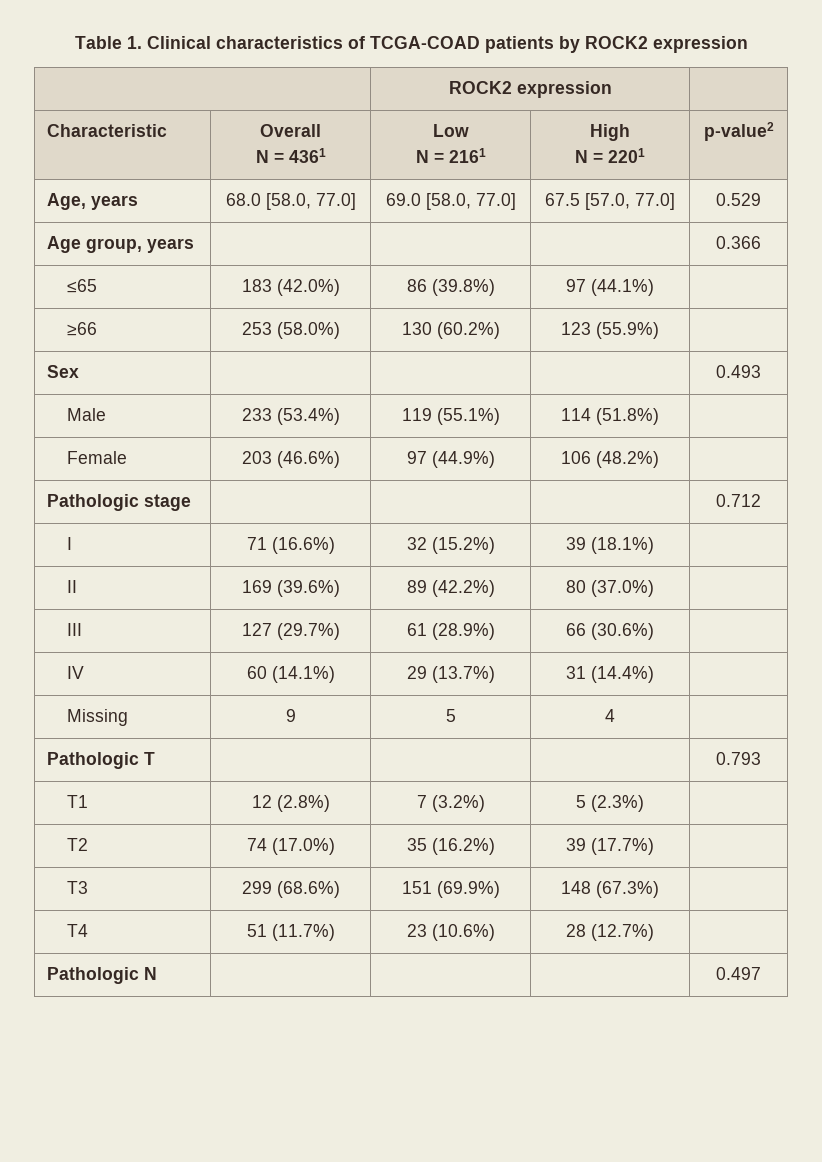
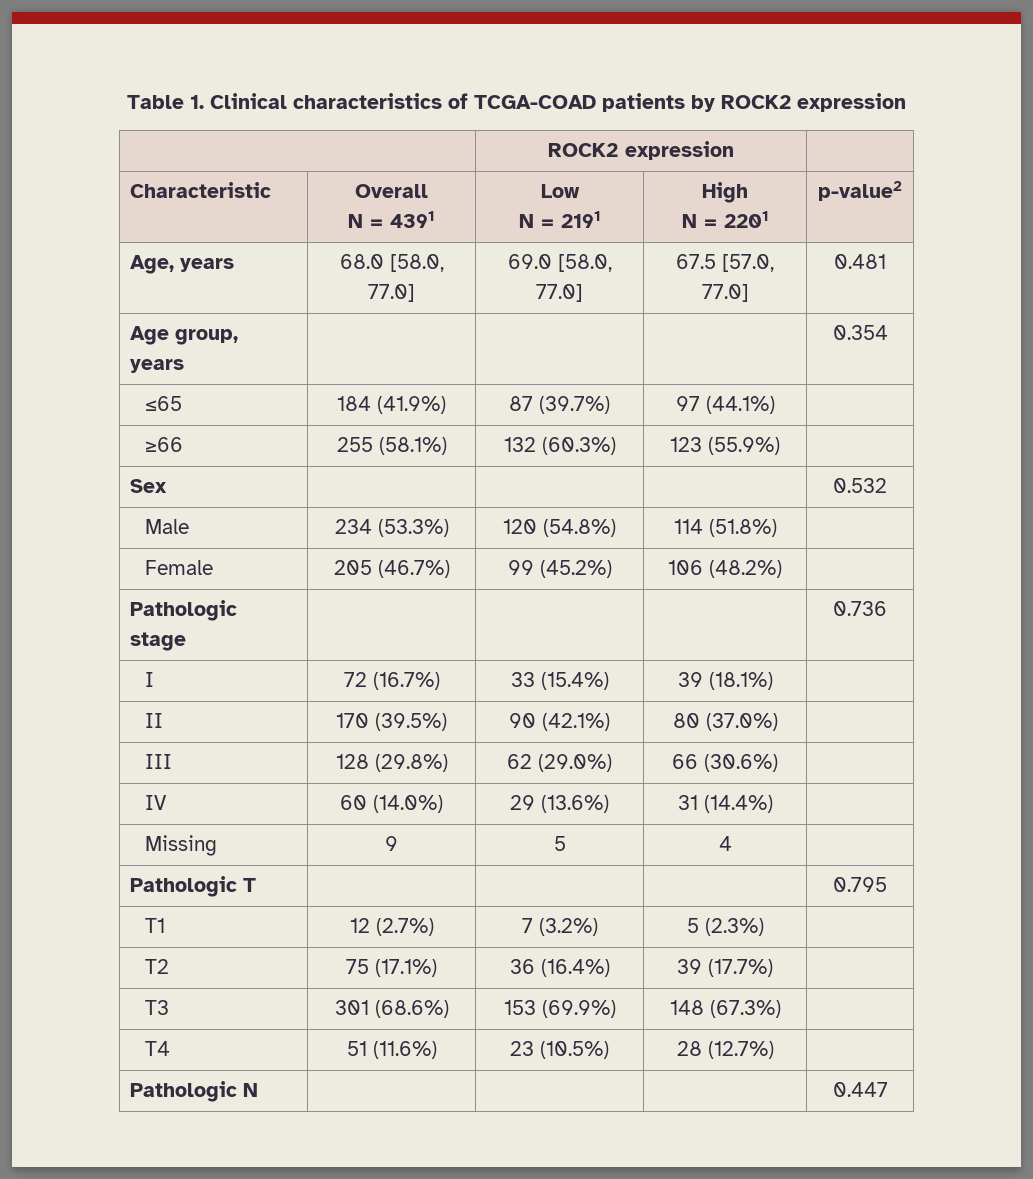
[288,148,326,163] 4361 -> [390,211,435,228] 4391
[448,148,486,163] 2161 -> [560,211,601,228] 2191
[716,193,761,206] 0.529 -> [834,254,886,269] 0.481
[716,236,761,249] 0.366 -> [832,325,888,340] 0.354
[241,279,340,296] [406,279,495,296] 183 (42.0%) | 86 (39.8%) -> [337,396,446,414] [509,396,610,414] 184 (41.9%) | 87 (39.7%)
[241,322,340,339] [401,322,500,339] 253 (58.0%) | 130 (60.2%) -> [336,437,447,455] [503,437,616,455] 255 (58.1%) | 132 (60.3%)
[716,365,761,378] 0.493 -> [833,478,887,493] 0.532
[241,408,340,425] [401,408,500,425] 233 (53.4%) | 119 (55.1%) -> [334,519,449,537] [503,519,616,537] 234 (53.3%) | 120 (54.8%)
[241,451,340,468] [406,451,495,468] 203 (46.6%) | 97 (44.9%) -> [333,560,450,578] [507,560,612,578] 205 (46.7%) | 99 (45.2%)
[716,494,761,507] [67,537,73,550] [246,537,335,554] [406,537,495,554] 0.712 // I | 71 (16.6%) | 32 (15.2%) -> [833,601,887,616] [145,672,155,687] [343,672,440,690] [510,672,609,690] 0.736 // I | 72 (16.7%) | 33 (15.4%)
[241,580,340,597] [406,580,495,597] 169 (39.6%) | 89 (42.2%) -> [336,713,447,731] [509,713,610,731] 170 (39.5%) | 90 (42.1%)
[241,623,340,640] [406,623,495,640] 127 (29.7%) | 61 (28.9%) -> [335,754,448,772] [507,754,612,772] 128 (29.8%) | 62 (29.0%)
[271,666,335,683] (14.1%) -> [373,795,443,813] (14.0%)
[431,666,495,683] (13.7%) -> [541,795,609,813] (13.6%)
[716,752,761,765] 0.793 -> [833,877,887,892] 0.795
[276,795,330,812] (2.8%) -> [375,918,434,936] (2.7%)
[246,838,335,855] [406,838,495,855] 74 (17.0%) | 35 (16.2%) -> [346,959,437,977] [509,959,610,977] 75 (17.1%) | 36 (16.4%)
[241,881,272,894] 299 -> [334,1000,369,1015] 301
[401,881,432,894] 151 -> [503,1000,536,1015] 153
[271,924,335,941] (11.7%) -> [372,1041,437,1059] (11.6%)
[431,924,495,941] (10.6%) -> [540,1041,609,1059] (10.5%)
[716,967,761,980] 0.497 -> [832,1082,888,1097] 0.447

